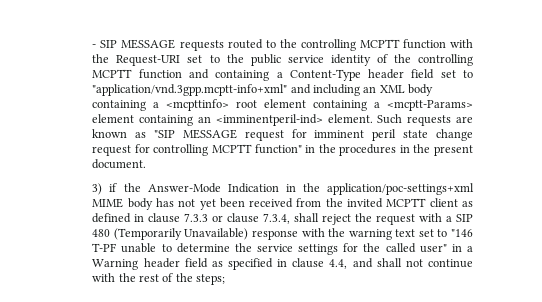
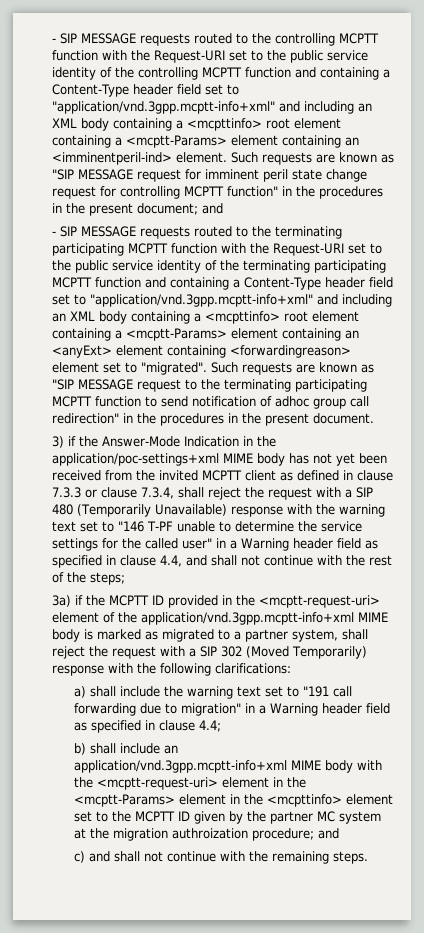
(473, 150) none -> [136,203,223,215] [51,226,342,239] [51,243,382,256] [51,260,386,273] [51,277,394,290] [51,294,392,307] [51,311,359,324] [51,328,359,341] [51,345,351,358] [51,362,374,375] [51,379,367,392] [51,396,369,409] [51,413,309,426] document; and // - SIP MESSAGE requests routed to the terminating participating MCPTT function with the Request-URI set to the public service identity of the terminating participating MCPTT function and containing a Content-Type header field set to "application/vnd.3gpp.mcptt-info+xml" and including an XML body containing a <mcpttinfo> root element containing a <mcptt-Params> element containing an <anyExt> element containing <forwardingreason> element set to "migrated". Such requests are known as "SIP MESSAGE request to the terminating participating MCPTT function to send notification of adhoc group call redirection" in the procedures in the present
(226, 279) none -> [51,595,380,608] [51,612,388,625] [51,629,368,642] [51,646,367,659] [51,663,291,676] [74,686,353,699] [74,703,391,716] [74,720,222,733] [74,743,179,755] [74,760,383,773] [74,777,307,790] [74,794,394,807] [74,811,382,824] [74,828,340,841] [74,851,369,864] // 3a) if the MCPTT ID provided in the <mcptt-request-uri> element of the application/vnd.3gpp.mcptt-info+xml MIME body is marked as migrated to a partner system, shall reject the request with a SIP 302 (Moved Temporarily) response with the following clarifications: // a) shall include the warning text set to "191 call forwarding due to migration" in a Warning header field as specified in clause 4.4; // b) shall include an application/vnd.3gpp.mcptt-info+xml MIME body with the <mcptt-request-uri> element in the <mcptt-Params> element in the <mcpttinfo> element set to the MCPTT ID given by the partner MC system at the migration authroization procedure; and // c) and shall not continue with the remaining steps.

